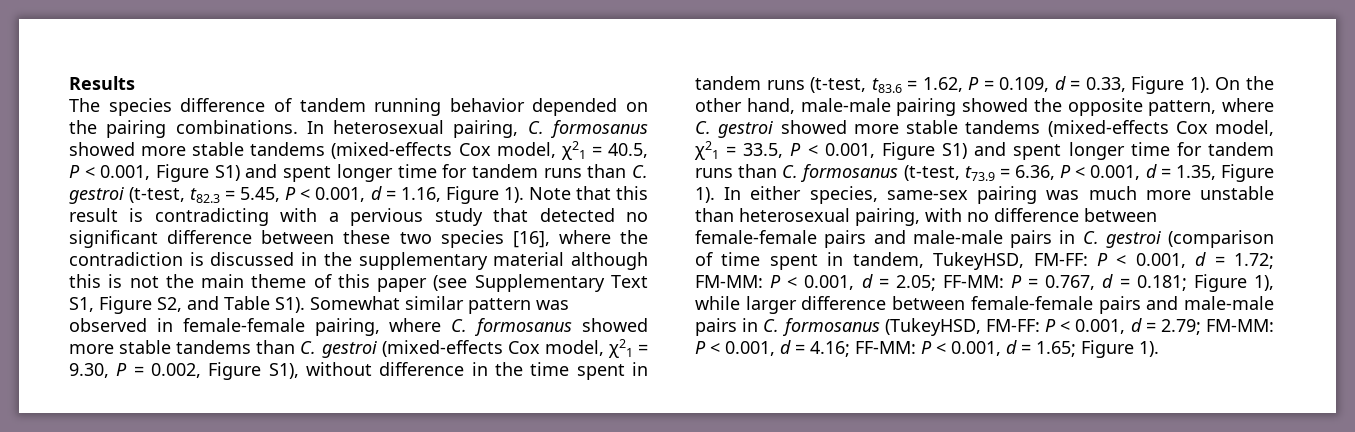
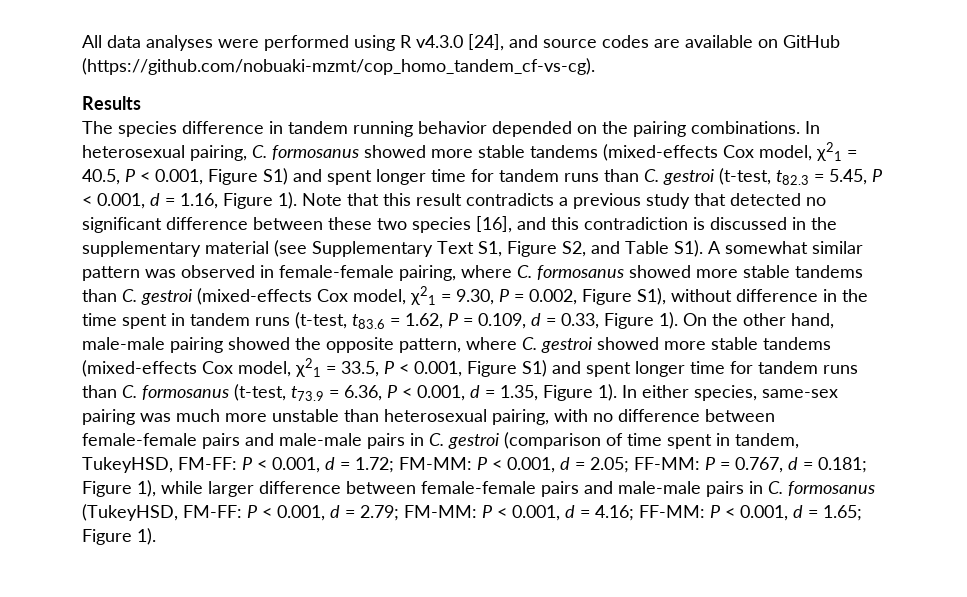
(69, 83) none -> [82,34,840,51] [82,58,595,75] All data analyses were performed using R v4.3.0 [24], and source codes are available on GitHub (https://github.com/nobuaki-mzmt/cop_homo_tandem_cf-vs-cg). //
[273,98,292,112] of -> [269,121,283,134] in
[129,208,424,226] is contradicting with a pervious -> [466,193,641,209] contradicts a previous
[558,230,648,244] where the -> [517,217,579,230] and this
[571,252,648,270] [69,274,428,292] although this is not the main theme of this paper -> (269, 247) none
[310,296,400,310] Somewhat -> [708,241,808,254] A somewhat

